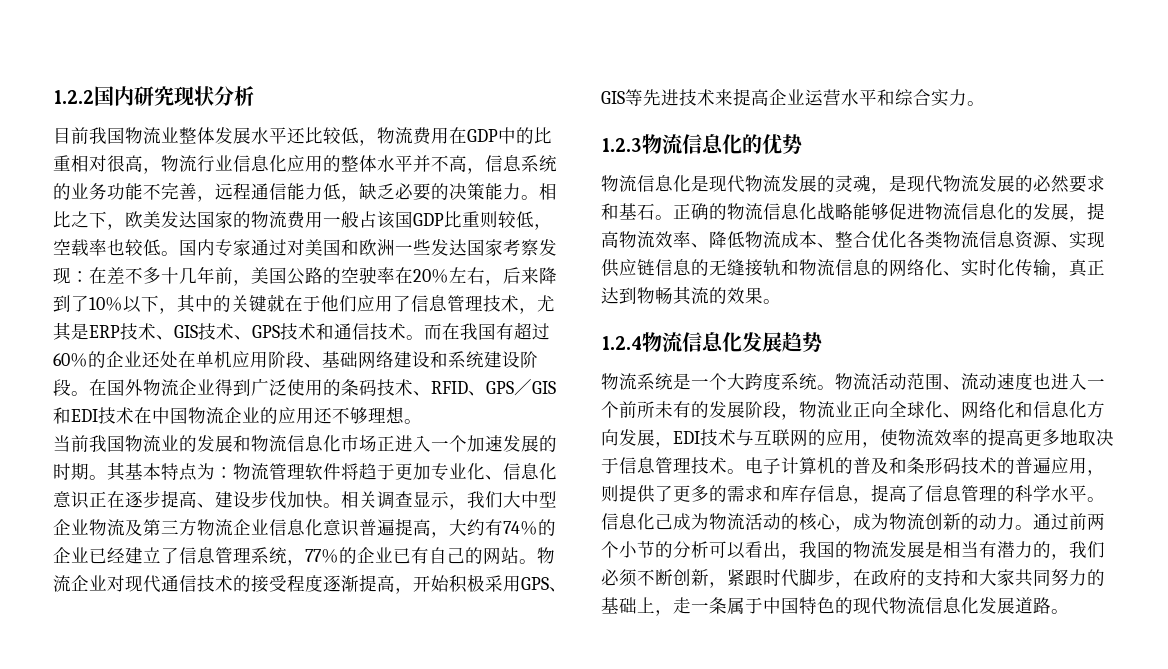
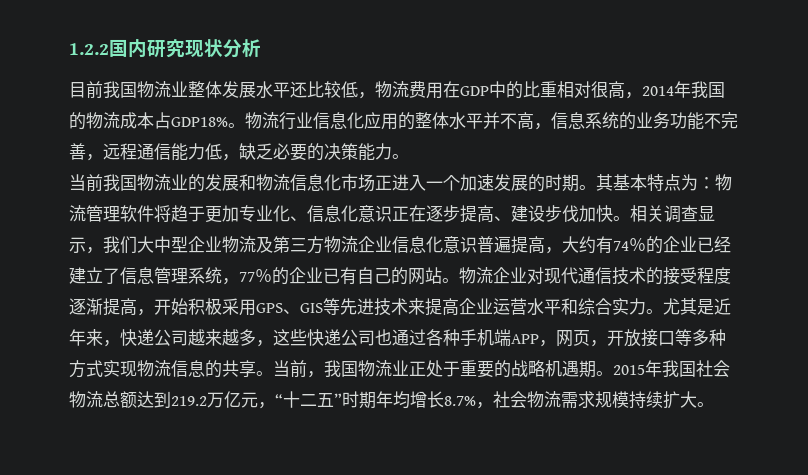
(161, 171) none -> [642,81,725,98] [69,112,245,130] 2014年我国的物流成本占GDP18%。
[539,183,557,200] [53,211,552,230] [53,239,557,257] [53,266,557,286] [53,294,555,314] [53,322,550,341] [53,350,538,369] [53,378,556,396] [53,406,422,424] 相比之下，欧美发达国家的物流费用一般占该国GDP比重则较低，空载率也较低。国内专家通过对美国和欧洲一些发达国家考察发现：在差不多十几年前，美国公路的空驶率在20％左右，后来降到了10％以下，其中的关键就在于他们应用了信息管理技术，尤其是ERP技术、GIS技术、GPS技术和通信技术。而在我国有超过60％的企业还处在单机应用阶段、基础网络建设和系统建设阶段。在国外物流企业得到广泛使用的条码技术、RFID、GPS／GIS和EDI技术在中国物流企业的应用还不够理想。 -> (409, 156) none
[601,134,802,154] [601,175,1105,194] [601,202,1105,222] [601,231,1105,249] [601,259,1105,278] [601,286,781,305] [601,332,822,352] [601,373,1105,390] [601,401,1105,420] [601,428,1114,448] [601,456,1105,476] [601,484,1105,504] [601,513,1105,532] [601,541,1105,560] [601,568,1105,588] [601,597,1051,616] // 1.2.3物流信息化的优势 // 物流信息化是现代物流发展的灵魂，是现代物流发展的必然要求和基石。正确的物流信息化战略能够促进物流信息化的发展，提高物流效率、降低物流成本、整合优化各类物流信息资源、实现供应链信息的无缝接轨和物流信息的网络化、实时化传输，真正达到物畅其流的效果。 // 1.2.4物流信息化发展趋势 // 物流系统是一个大跨度系统。物流活动范围、流动速度也进入一个前所未有的发展阶段，物流业正向全球化、网络化和信息化方向发展，EDI技术与互联网的应用，使物流效率的提高更多地取决于信息管理技术。电子计算机的普及和条形码技术的普遍应用，则提供了更多的需求和库存信息，提高了信息管理的科学水平。信息化己成为物流活动的核心，成为物流创新的动力。通过前两个小节的分析可以看出，我国的物流发展是相当有潜力的，我们必须不断创新，紧跟时代脚步，在政府的支持和大家共同努力的基础上，走一条属于中国特色的现代物流信息化发展道路 -> [663,298,731,315] [69,329,726,347] [69,360,730,378] [69,391,697,409] 尤其是近年来，快递公司越来越多，这些快递公司也通过各种手机端APP，网页，开放接口等多种方式实现物流信息的共享。当前，我国物流业正处于重要的战略机遇期。2015年我国社会物流总额达到219.2万亿元，“十二五”时期年均增长8.7%，社会物流需求规模持续扩大

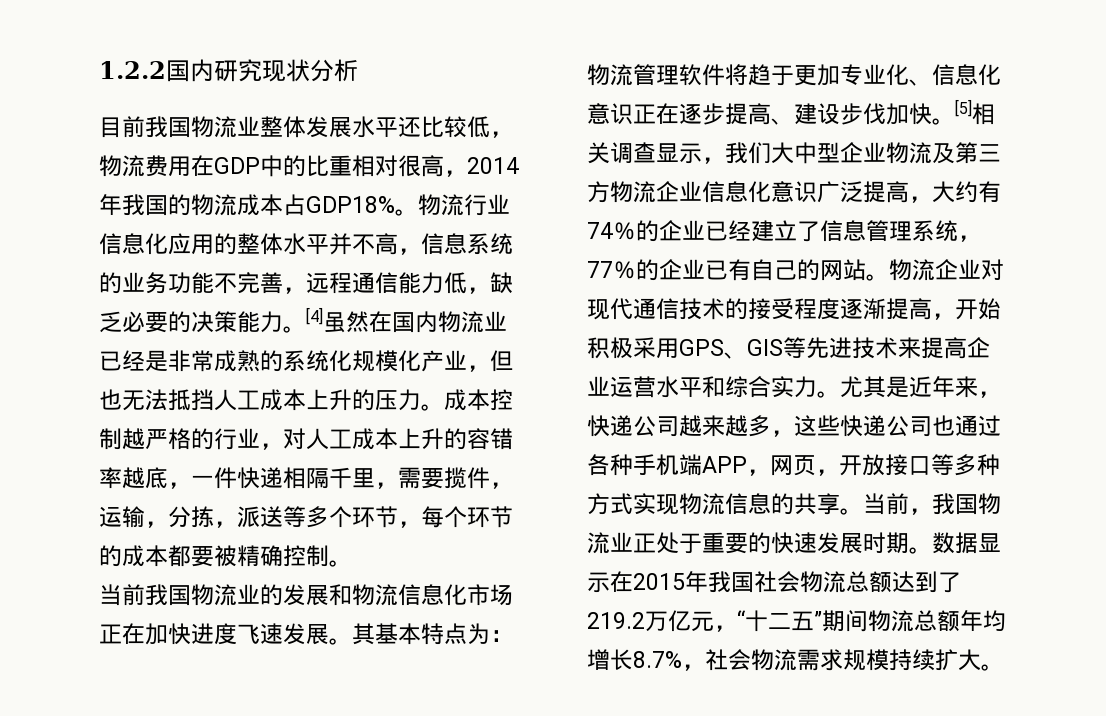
(409, 156) none -> [306,307,507,333] [99,350,513,372] [99,389,513,411] [99,428,513,450] [99,467,513,489] [99,506,513,528] [99,545,352,567] [4]虽然在国内物流业已经是非常成熟的系统化规模化产业，但也无法抵挡人工成本上升的压力。成本控制越严格的行业，对人工成本上升的容错率越底，一件快递相隔千里，需要揽件，运输，分拣，派送等多个环节，每个环节的成本都要被精确控制。
[392,174,579,192] 进入一个加速发展的时期 -> [122,623,329,645] 在加快进度飞速发展
(630, 218) none -> [955,99,972,117] [5]
[477,236,511,253] 普遍 -> [817,181,863,203] 广泛
[511,360,613,378] 战略机遇期。 -> [771,532,1001,554] [587,571,633,593] 快速发展时期。数据显示在
(171, 399) none -> [938,572,961,593] 了
[342,391,376,409] 时期 -> [822,610,960,632] 期间物流总额

